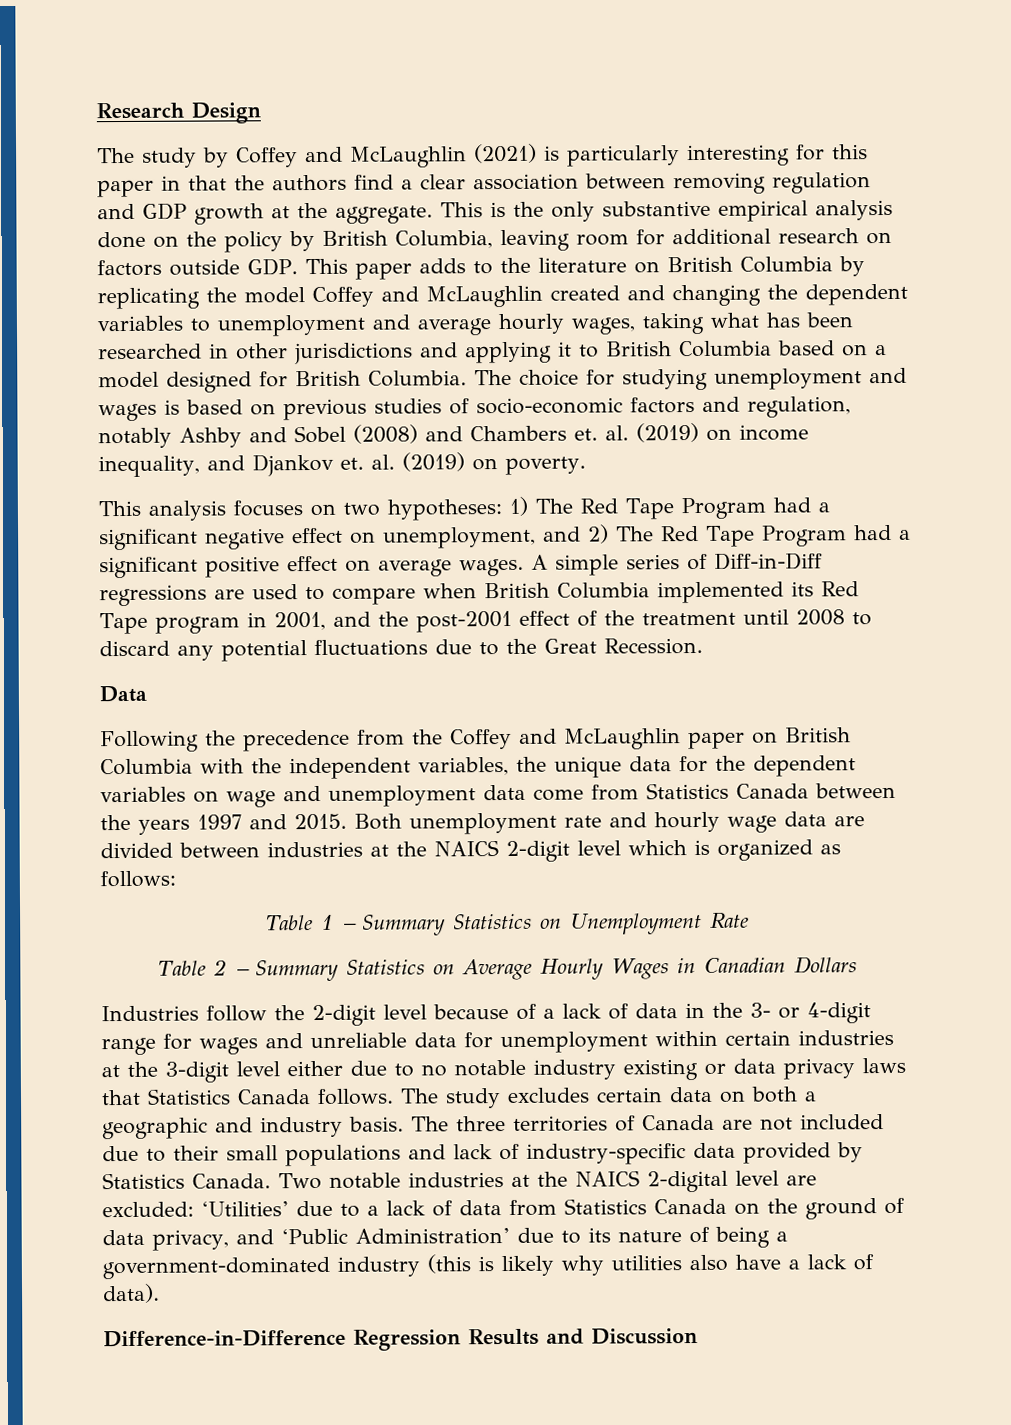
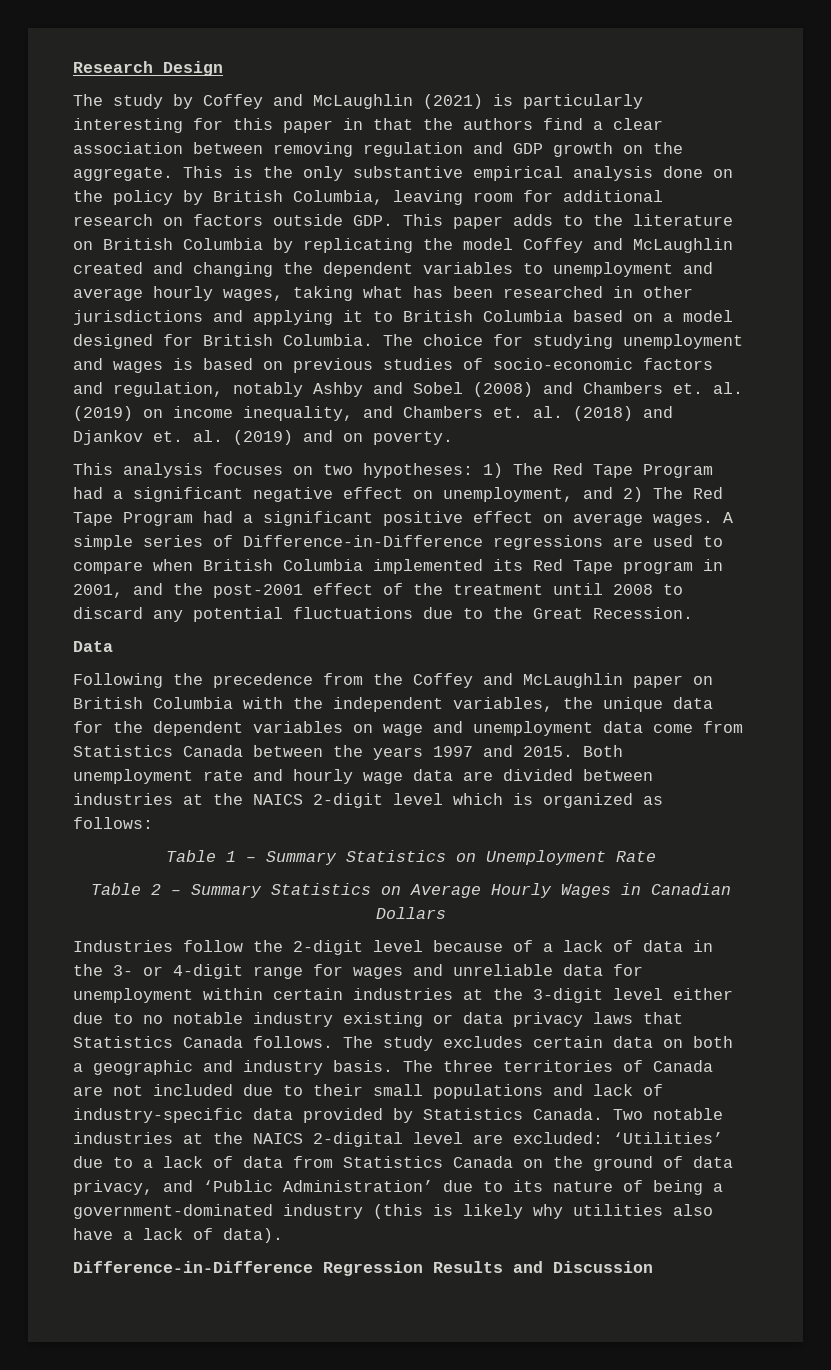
[271,206,290,219] at -> [623,145,643,154] on
(245, 463) none -> [403,406,673,421] Chambers et. al. (2018) and
(465, 462) none -> [303,430,333,442] and
[714,552,823,570] Diff-in-Diff -> [243,535,483,547] Difference-in-Difference

